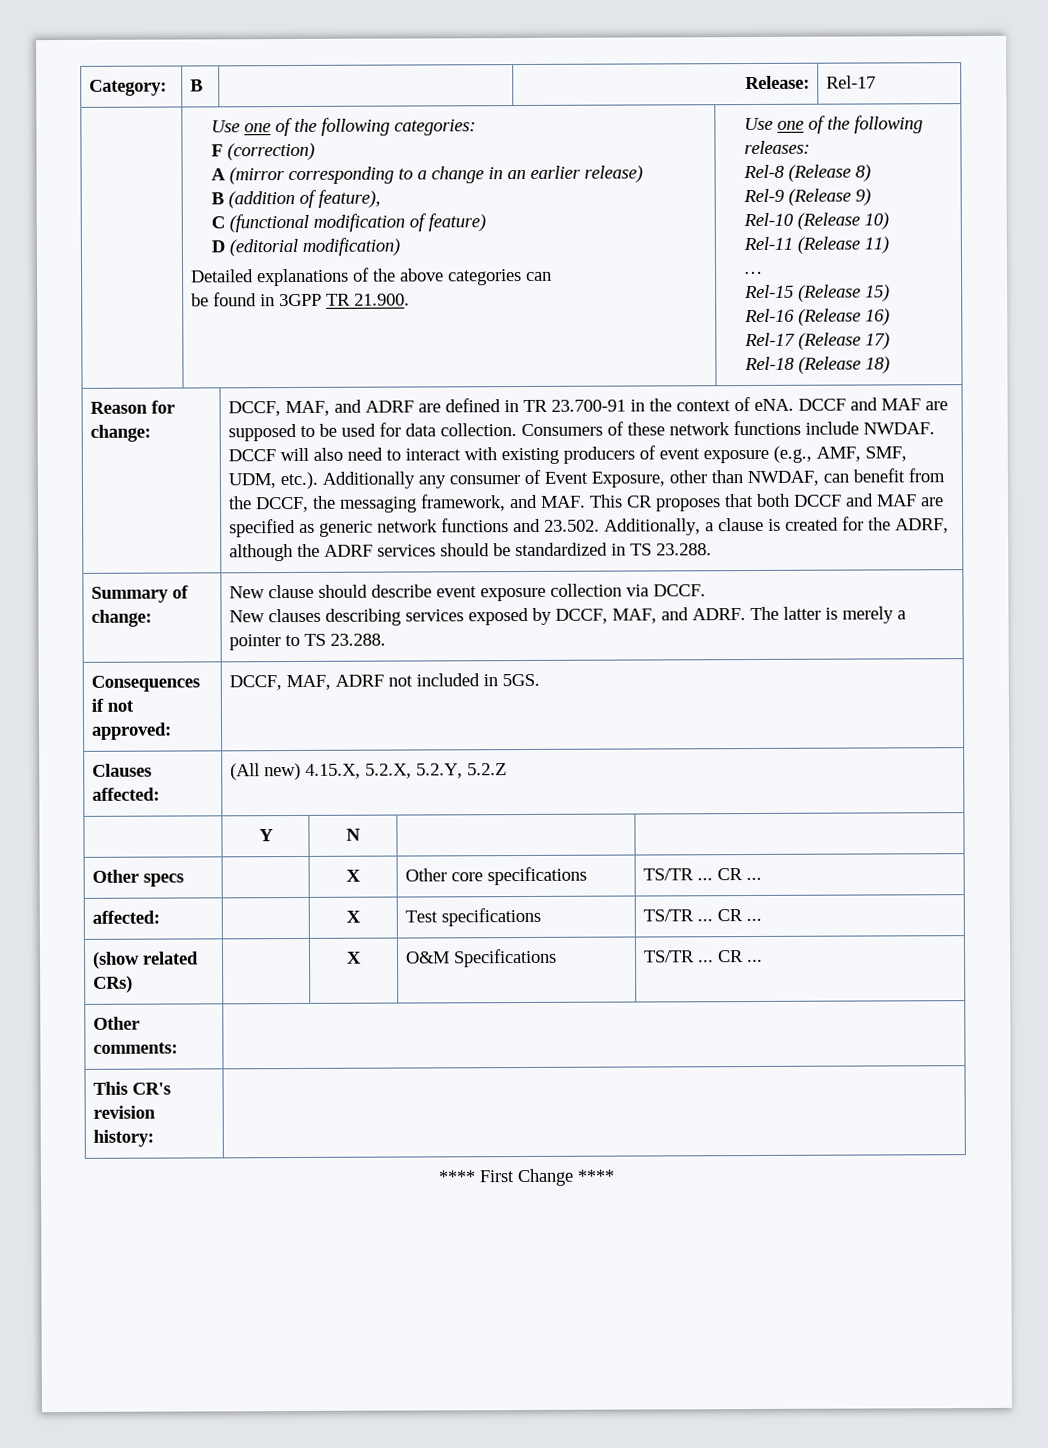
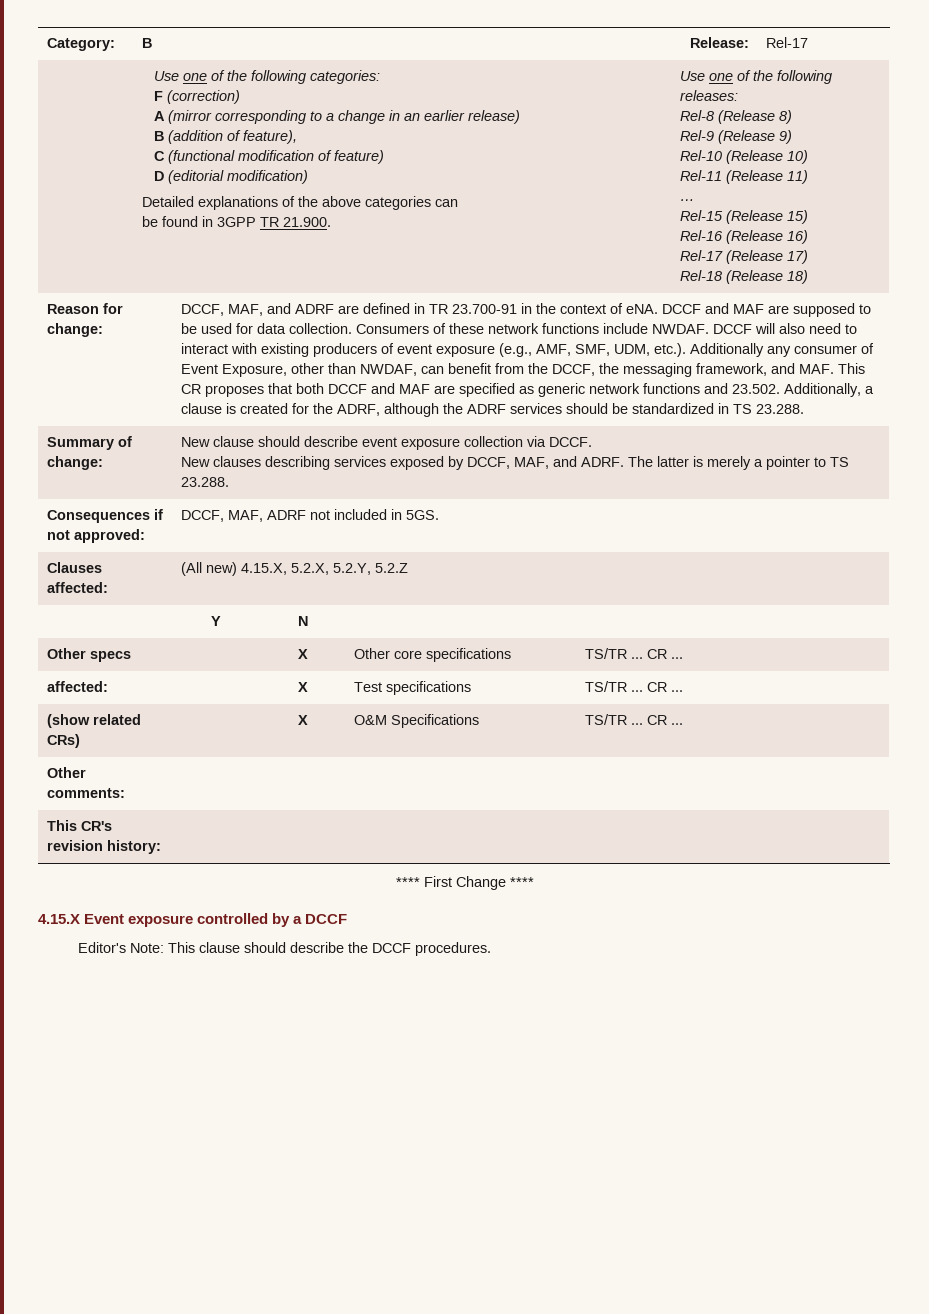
(614, 1175) none -> [38,913,348,927] [78,942,492,956] // 4.15.X Event exposure controlled by a DCCF // Editor's Note: This clause should describe the DCCF procedures.

